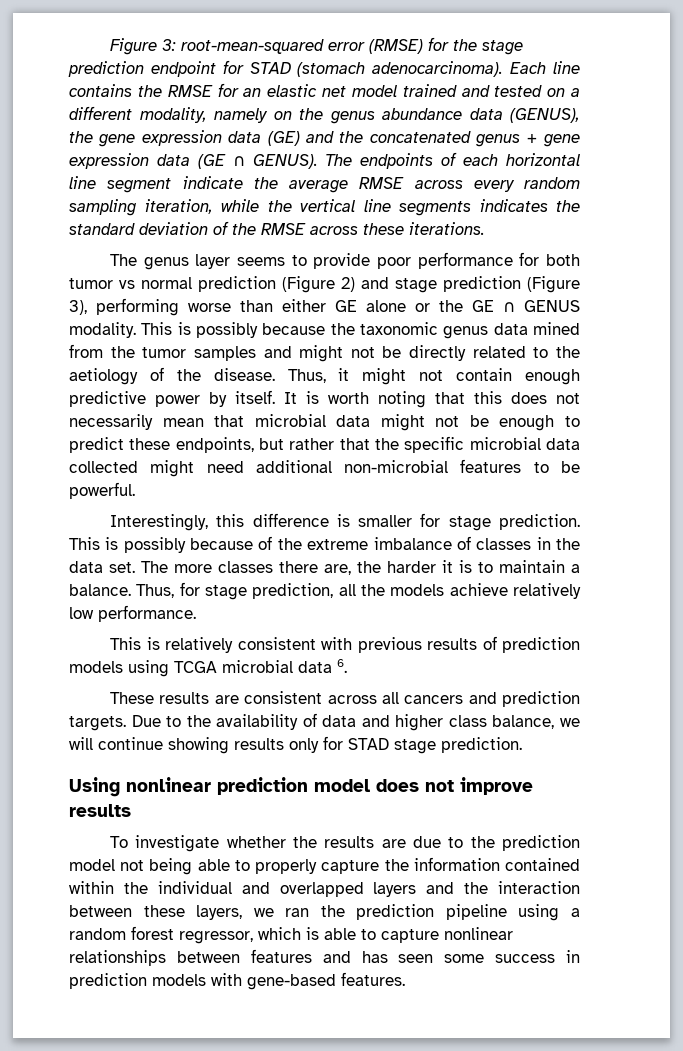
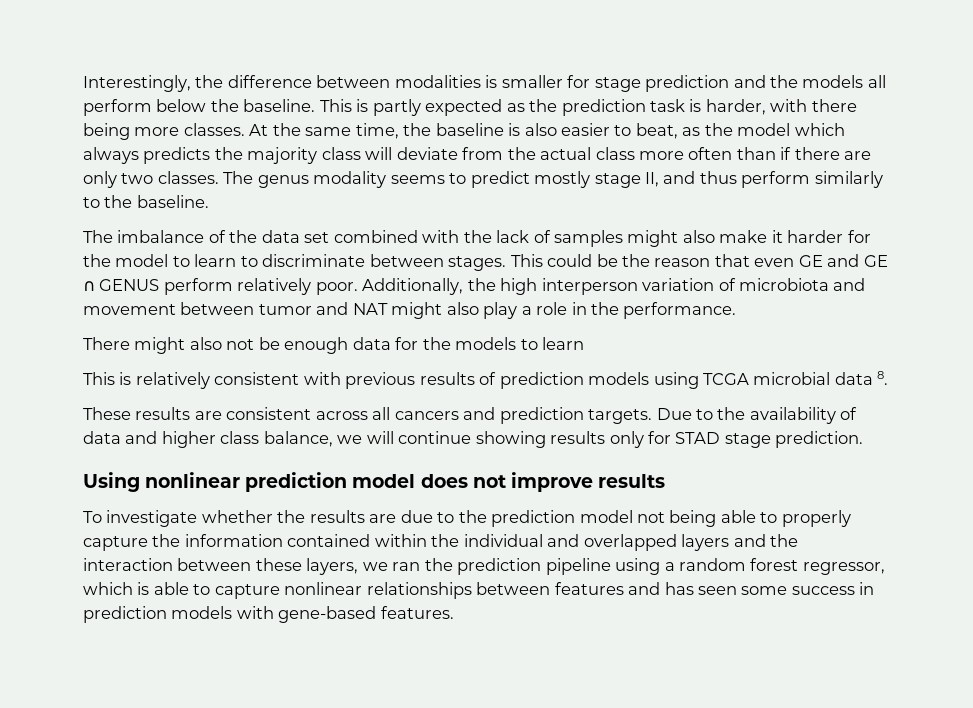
[110,37,524,55] [68,60,580,77] [69,83,580,97] [69,106,580,124] [69,130,580,147] [69,152,581,169] [69,176,580,193] [69,199,580,216] [69,221,485,235] [110,252,580,270] [69,276,580,293] [69,298,580,316] [69,322,580,339] [69,344,580,362] [69,367,581,385] [69,390,580,408] [69,414,580,431] [69,436,580,453] [69,459,580,477] [69,482,135,499] [110,513,580,531] [69,536,580,553] [69,560,580,575] [69,582,581,600] [69,605,196,622] Figure 3: root-mean-squared error (RMSE) for the stage prediction endpoint for STAD (stomach adenocarcinoma). Each line contains the RMSE for an elastic net model trained and tested on a different modality, namely on the genus abundance data (GENUS), the gene expression data (GE) and the concatenated genus + gene expression data (GE ∩ GENUS). The endpoints of each horizontal line segment indicate the average RMSE across every random sampling iteration, while the vertical line segments indicates the standard deviation of the RMSE across these iterations. // The genus layer seems to provide poor performance for both tumor vs normal prediction (Figure 2) and stage prediction (Figure 3), performing worse than either GE alone or the GE ∩ GENUS modality. This is possibly because the taxonomic genus data mined from the tumor samples and might not be directly related to the aetiology of the disease. Thus, it might not contain enough predictive power by itself. It is worth noting that this does not necessarily mean that microbial data might not be enough to predict these endpoints, but rather that the specific microbial data collected might need additional non-microbial features to be powerful. // Interestingly, this difference is smaller for stage prediction. This is possibly because of the extreme imbalance of classes in the data set. The more classes there are, the harder it is to maintain a balance. Thus, for stage prediction, all the models achieve relatively low performance. -> [83,75,886,92] [83,99,857,116] [83,123,845,140] [83,147,872,164] [83,171,883,188] [83,195,209,208] [83,230,871,247] [83,254,888,271] [83,278,866,295] [83,302,737,319] [83,337,585,354] Interestingly, the difference between modalities is smaller for stage prediction and the models all perform below the baseline. This is partly expected as the prediction task is harder, with there being more classes. At the same time, the baseline is also easier to beat, as the model which always predicts the majority class will deviate from the actual class more often than if there are only two classes. The genus modality seems to predict mostly stage II, and thus perform similarly to the baseline. // The imbalance of the data set combined with the lack of samples might also make it harder for the model to learn to discriminate between stages. This could be the reason that even GE and GE ∩ GENUS perform relatively poor. Additionally, the high interperson variation of microbiota and movement between tumor and NAT might also play a role in the performance. // There might also not be enough data for the models to learn
[337,659,347,673] 6. -> [877,371,889,385] 8.

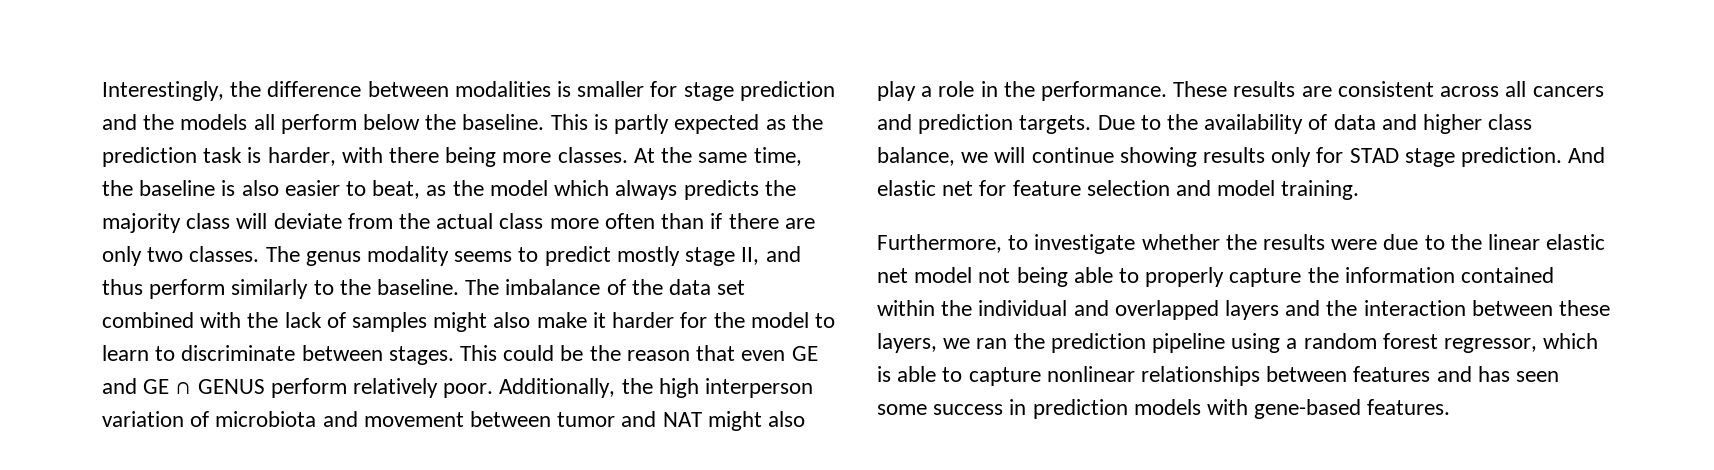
(209, 201) // -> (460, 287) none
[83,337,585,354] [83,371,889,389] // There might also not be enough data for the models to learn // This is relatively consistent with previous results of prediction models using TCGA microbial data 8. // -> (1168, 91) none
[83,472,665,492] [83,511,102,523] // Using nonlinear prediction model does not improve results // To -> [1568,147,1606,163] [877,180,1360,200] [877,234,1029,253] And elastic net for feature selection and model training. // Furthermore, to
[369,514,397,523] are -> [1331,239,1378,250] were
[491,510,576,527] prediction -> [1488,234,1606,250] [877,268,908,283] linear elastic net

